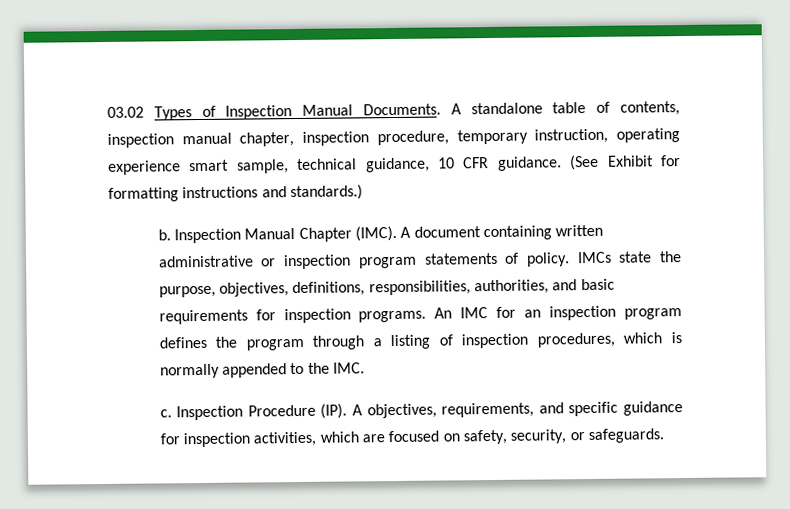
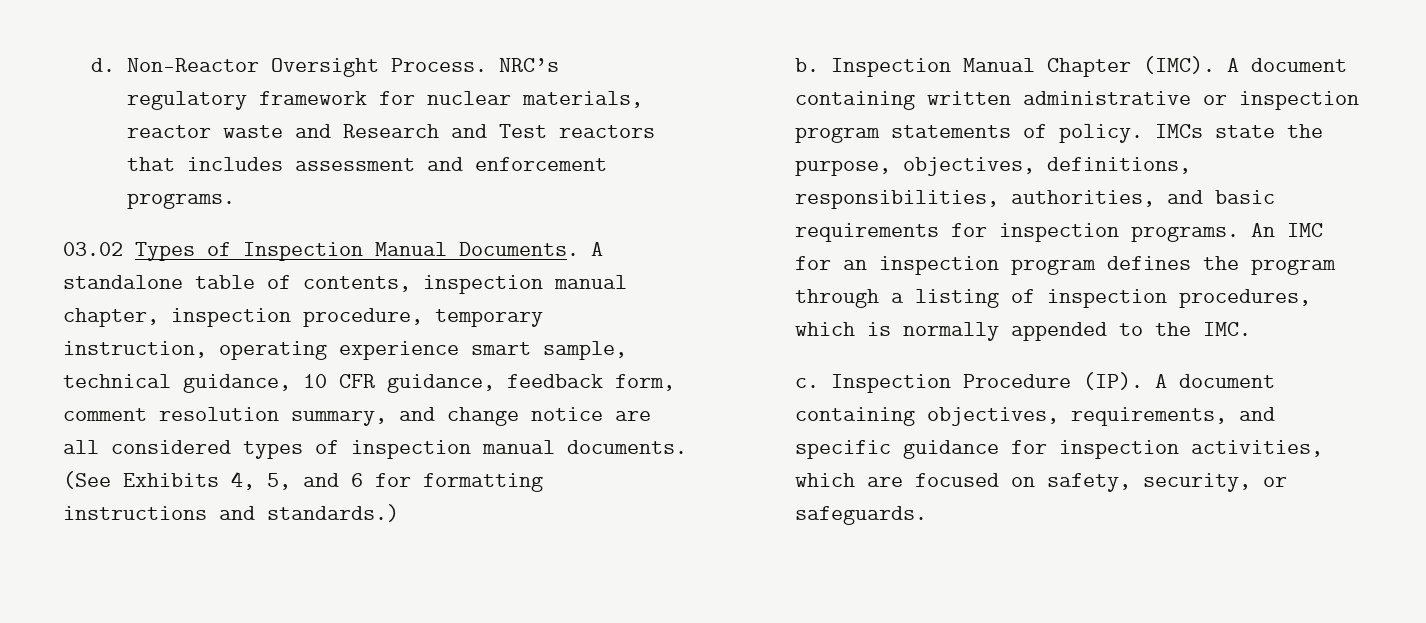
(107, 112) none -> [91,58,559,77] [126,91,643,110] [126,124,655,138] [126,157,607,171] [126,193,235,209] d. Non-Reactor Oversight Process. NRC’s regulatory framework for nuclear materials, reactor waste and Research and Test reactors that includes assessment and enforcement programs. //
[497,154,654,171] guidance. (See Exhibit -> [387,374,675,393] [63,407,651,426] [63,440,687,459] [63,471,363,490] guidance, feedback form, comment resolution summary, and change notice are all considered types of inspection manual documents. (See Exhibits 4, 5, and 6
(364, 410) none -> [1179,374,1276,388] [795,407,916,426] document containing

